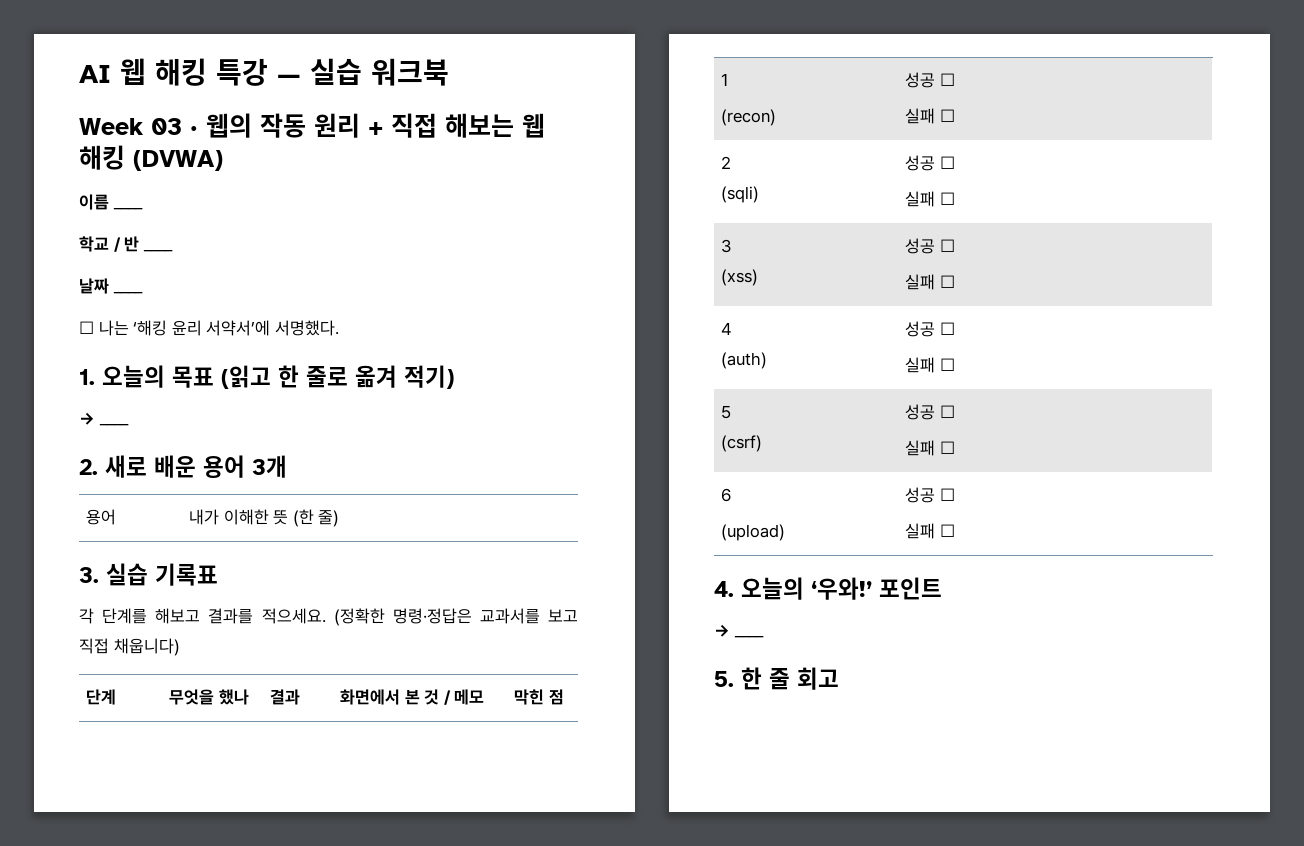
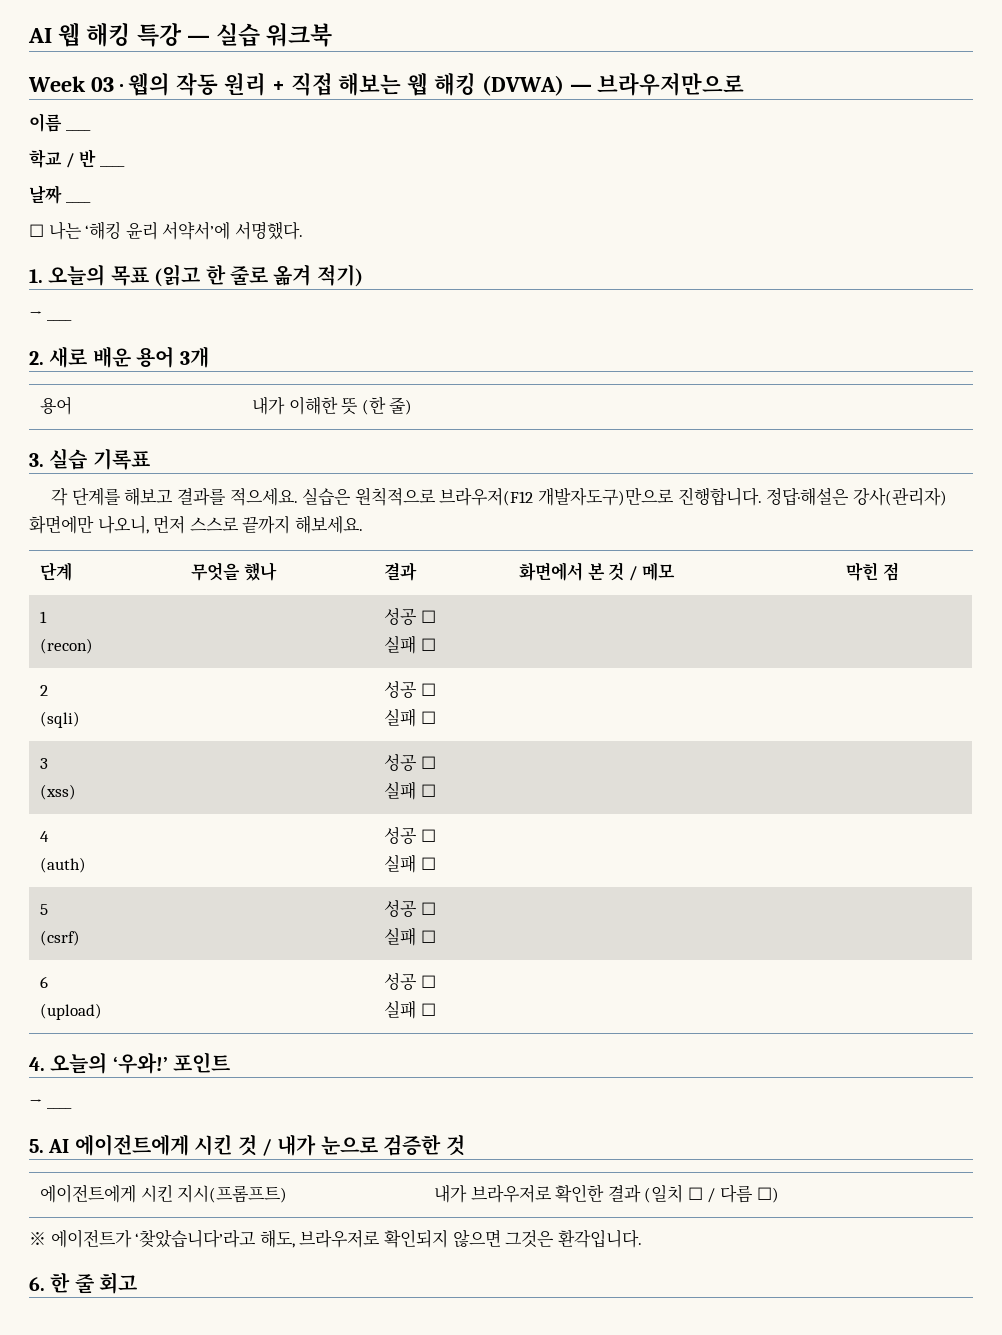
(223, 160) none -> [569,72,745,96] — 브라우저만으로
[333,608,578,626] [79,638,180,656] (정확한 명령·정답은 교과서를 보고 직접 채웁니다) -> [302,487,947,506] [29,515,363,534] 실습은 원칙적으로 브라우저(F12 개발자도구)만으로 진행합니다. 정답·해설은 강사(관리자) 화면에만 나오니, 먼저 스스로 끝까지 해보세요.
(734, 679) none -> [48,1134,465,1156] [39,1184,288,1203] [433,1184,779,1203] [29,1229,642,1248] [29,1277,45,1291] AI 에이전트에게 시킨 것 / 내가 눈으로 검증한 것 // 에이전트에게 시킨 지시(프롬프트) | 내가 브라우저로 확인한 결과 (일치 ☐ / 다름 ☐) // ※ 에이전트가 ‘찾았습니다’라고 해도, 브라우저로 확인되지 않으면 그것은 환각입니다. // 6.

